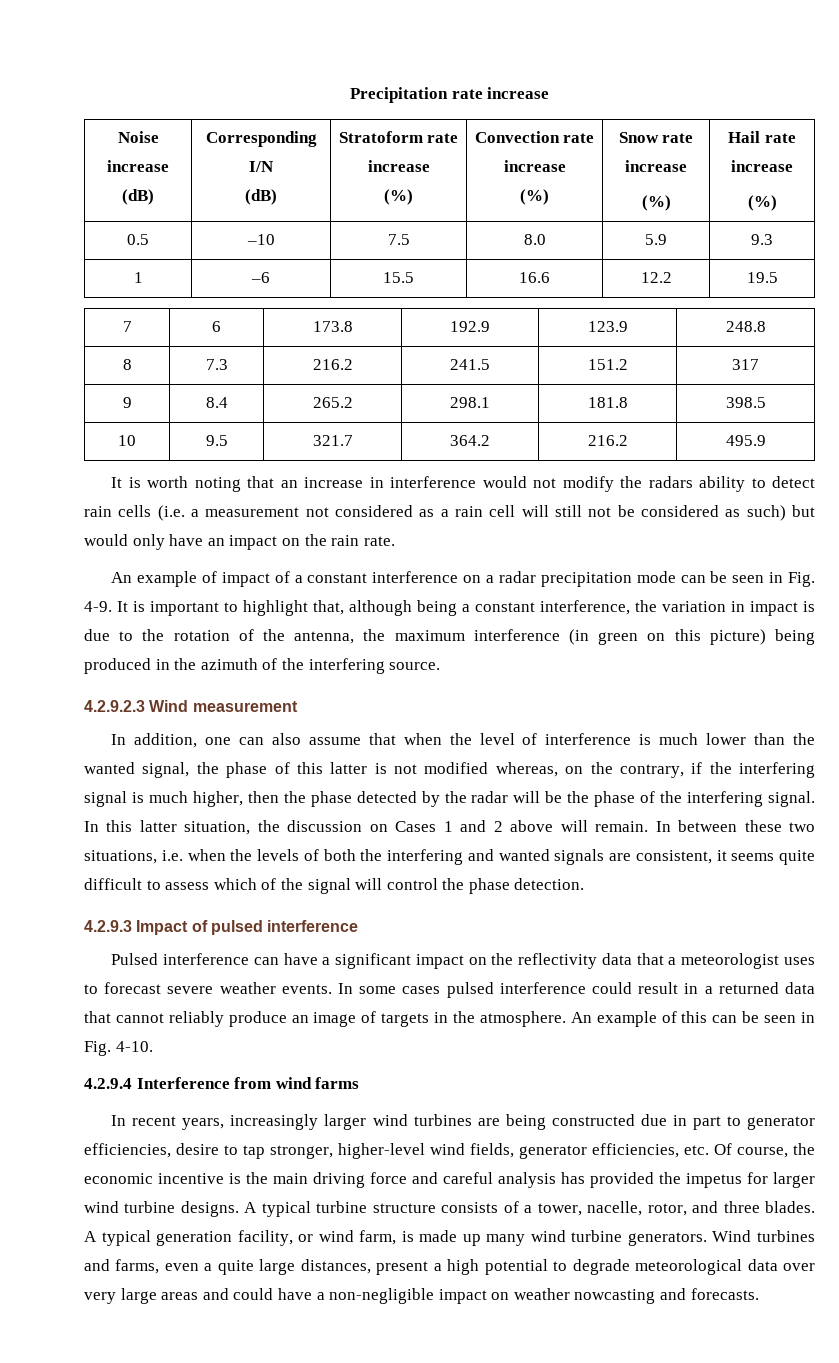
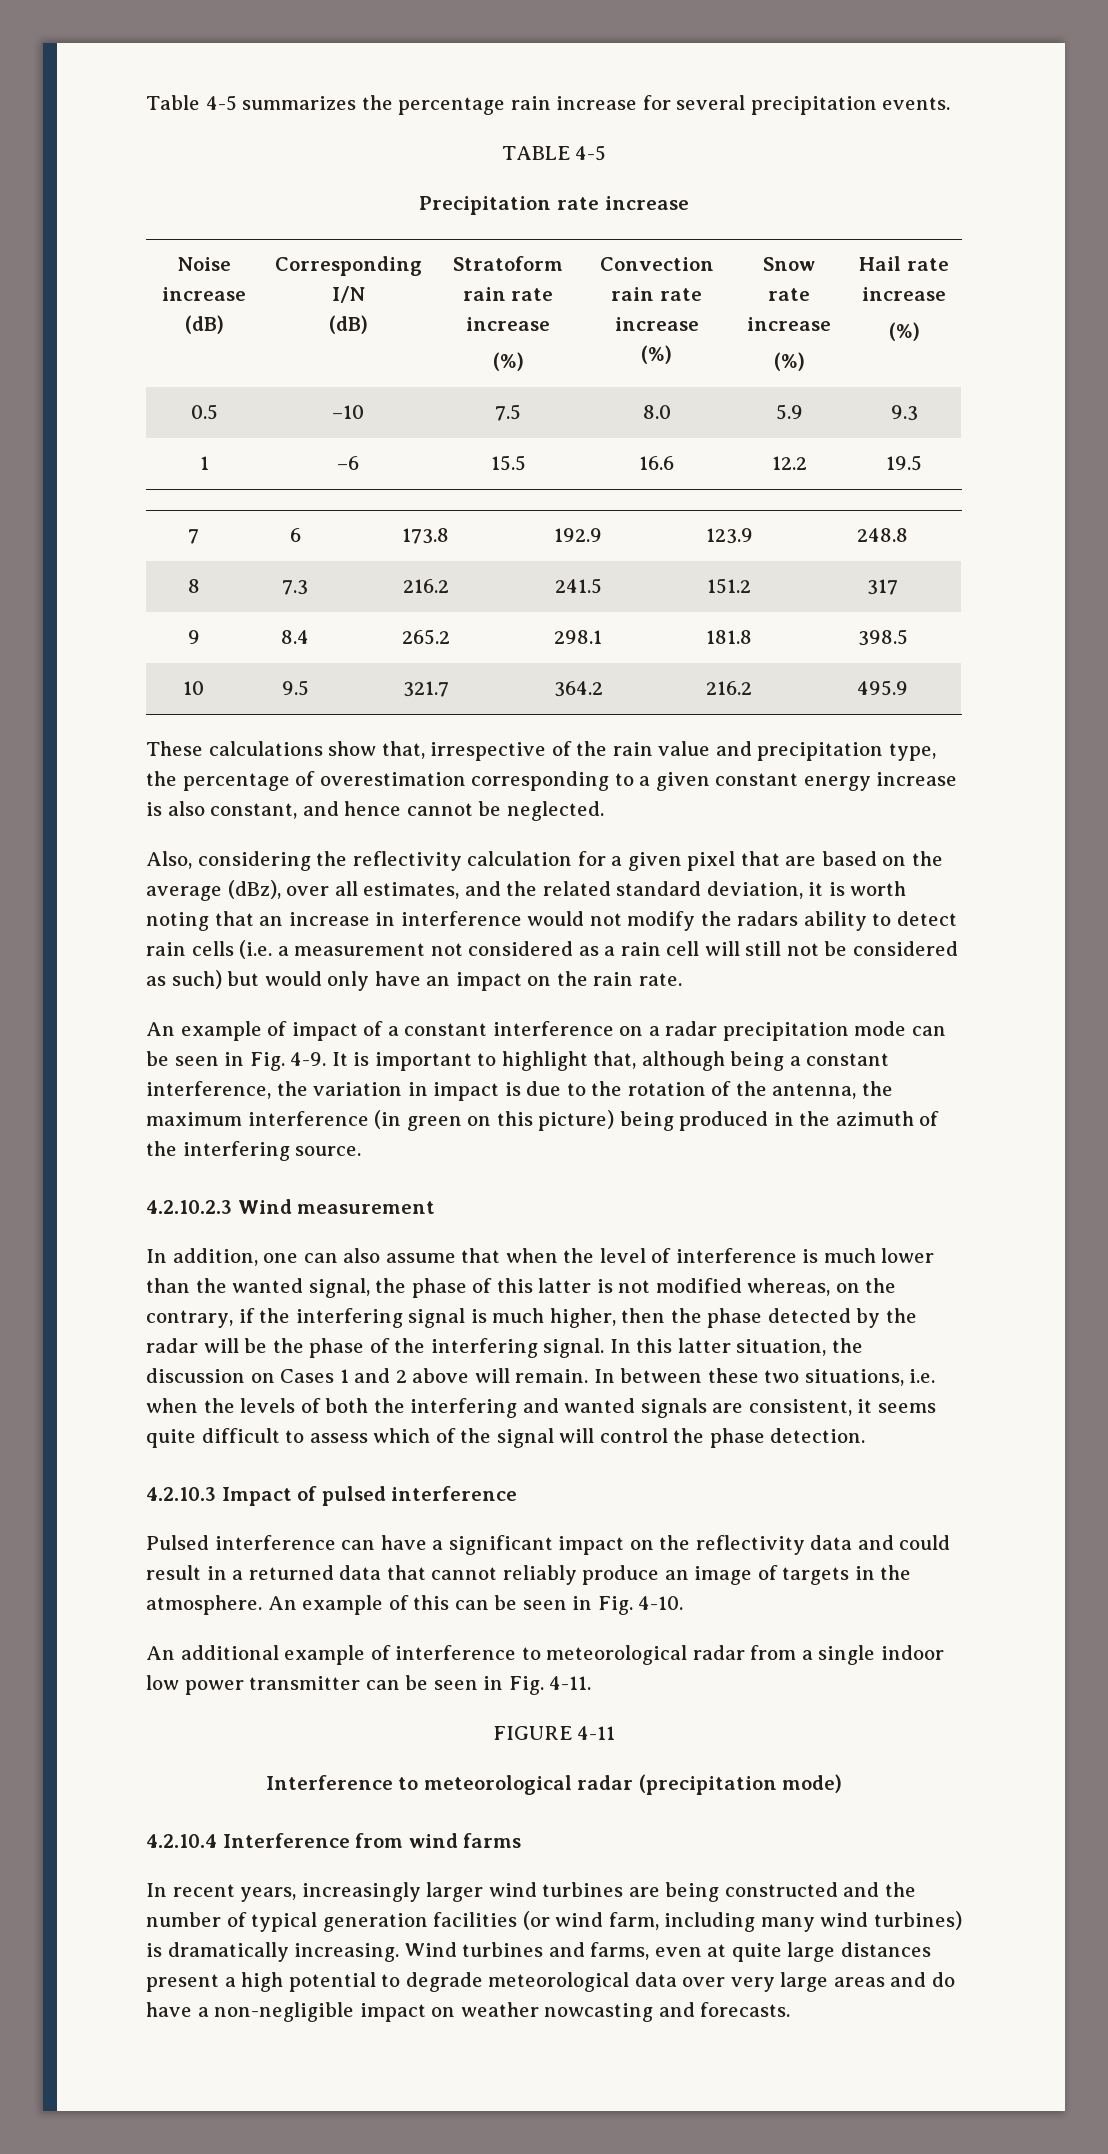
(349, 95) none -> [146,95,951,115] [501,145,607,161] Table 4-5 summarizes the percentage rain increase for several precipitation events. // TABLE 4-5 //
(423, 137) none -> [462,287,506,301] rain
(560, 137) none -> [611,287,655,301] rain
[111,477,123,488] It -> [146,741,936,761] [146,771,958,791] [146,801,604,821] [146,851,943,871] [146,880,824,901] These calculations show that, irrespective of the rain value and precipitation type, the percentage of overestimation corresponding to a given constant energy increase is also constant, and hence cannot be neglected. // Also, considering the reflectivity calculation for a given pixel that are based on the average (dBz), over all estimates, and the related standard deviation, it
[84,700,145,712] 4.2.9.2.3 -> [146,1200,232,1214] 4.2.10.2.3
[84,920,132,932] 4.2.9.3 -> [146,1487,216,1501] 4.2.10.3
[636,953,816,969] [84,982,586,998] that a meteorologist uses to forecast severe weather events. In some cases pulsed interference -> [857,1535,894,1550] and
[84,1078,132,1089] 4.2.9.4 -> [146,1645,944,1665] [146,1675,592,1695] [492,1726,616,1740] [265,1774,843,1795] [146,1834,217,1848] An additional example of interference to meteorological radar from a single indoor low power transmitter can be seen in Fig. 4-11. // FIGURE 4-11 // Interference to meteorological radar (precipitation mode) // 4.2.10.4
[640,1114,815,1130] [84,1143,815,1159] [84,1172,815,1188] [84,1201,815,1217] [84,1230,707,1246] due in part to generator efficiencies, desire to tap stronger, higher-level wind fields, generator efficiencies, etc. Of course, the economic incentive is the main driving force and careful analysis has provided the impetus for larger wind turbine designs. A typical turbine structure consists of a tower, nacelle, rotor, and three blades. A typical generation facility, or wind farm, is made up many wind turbine generators. -> [843,1882,916,1897] [146,1911,962,1932] [146,1942,400,1962] and the number of typical generation facilities (or wind farm, including many wind turbines) is dramatically increasing.
[204,1263,213,1271] a -> [707,1944,727,1957] at
[300,1259,371,1274] distances, -> [840,1942,931,1957] distances
[233,1288,274,1300] could -> [931,1972,955,1987] do

